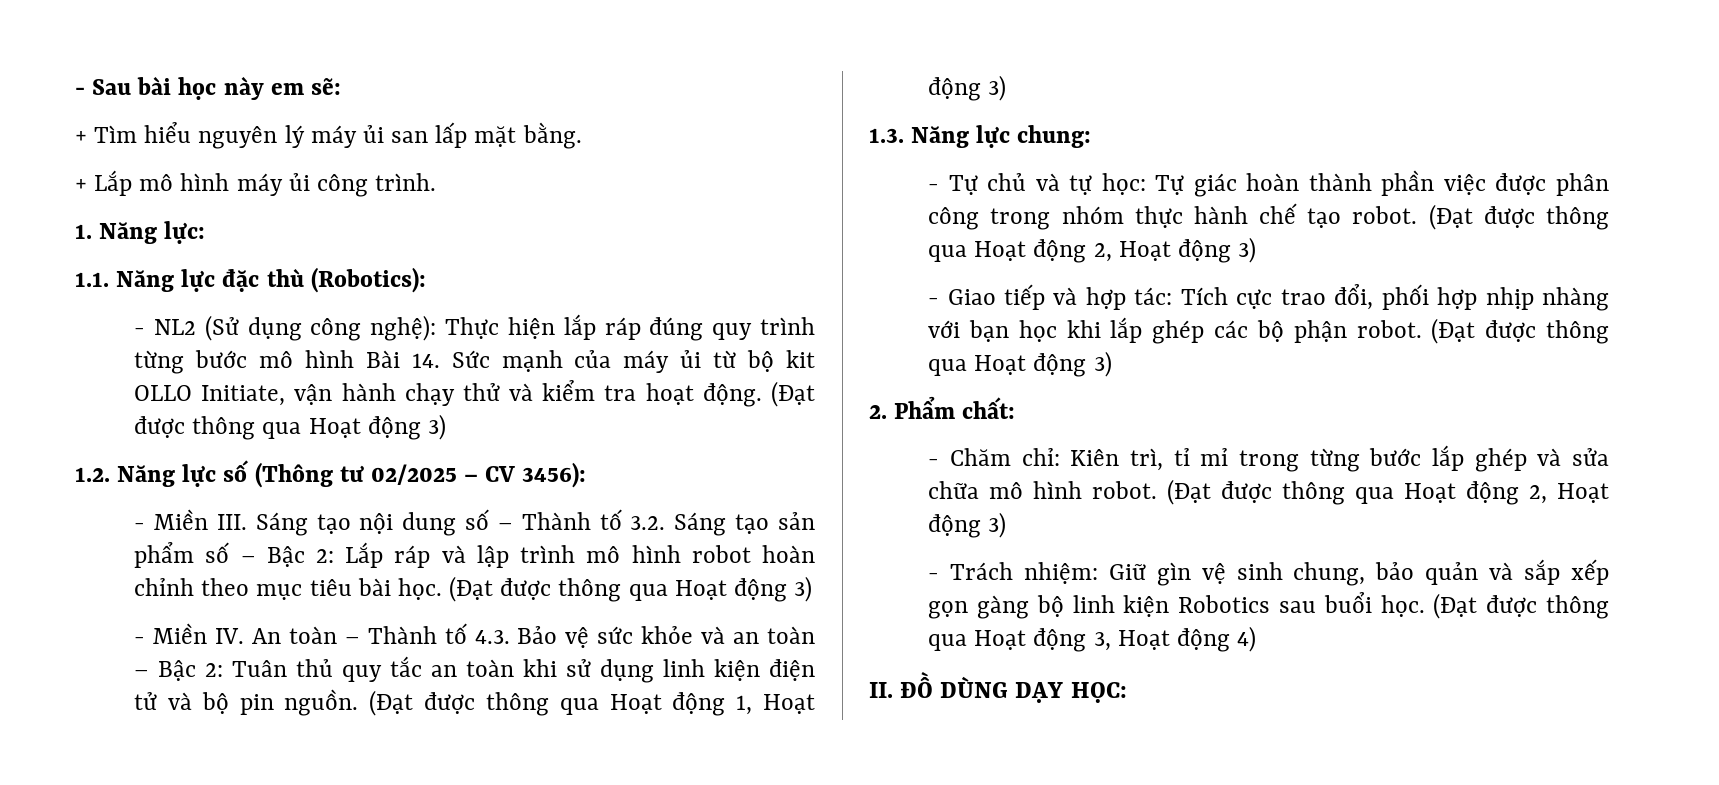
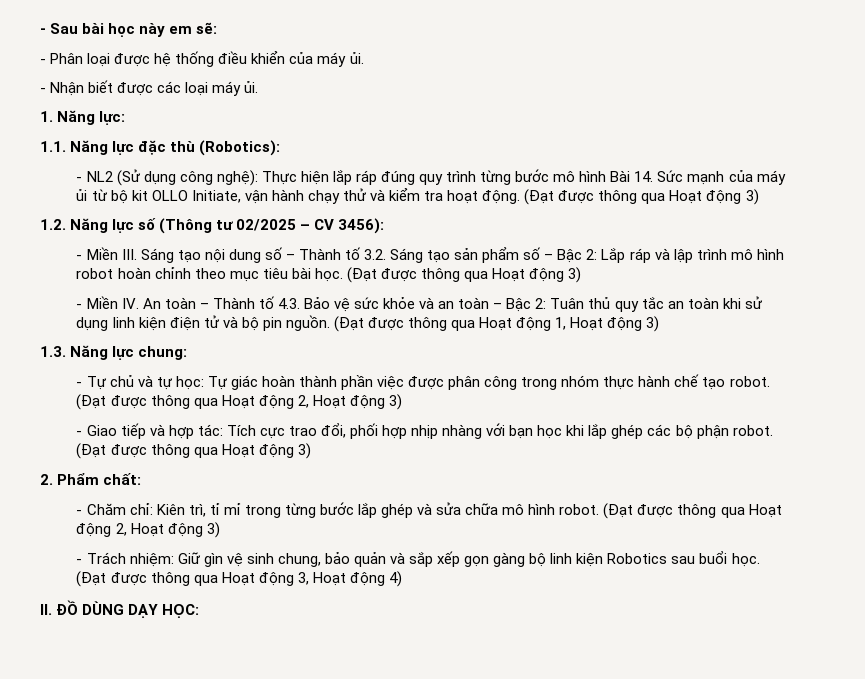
[75,122,582,149] [75,170,437,197] + Tìm hiểu nguyên lý máy ủi san lấp mặt bằng. // + Lắp mô hình máy ủi công trình. -> [40,51,364,67] [40,80,259,96] - Phân loại được hệ thống điều khiển của máy ủi. // - Nhận biết được các loại máy ủi.

